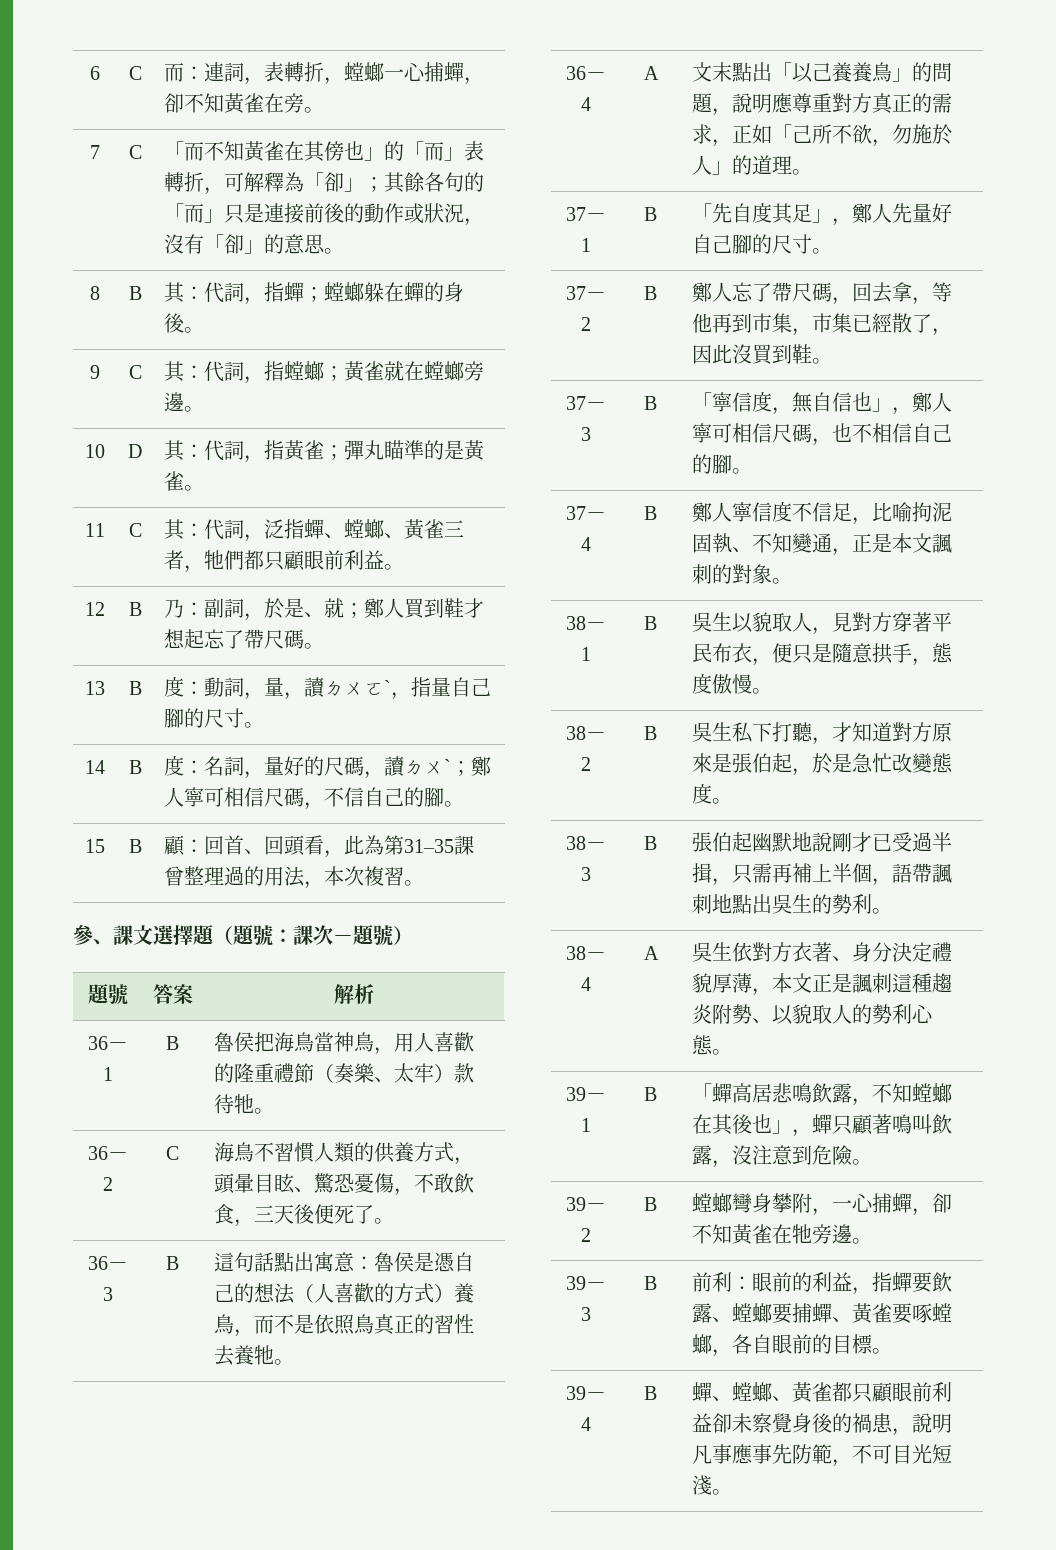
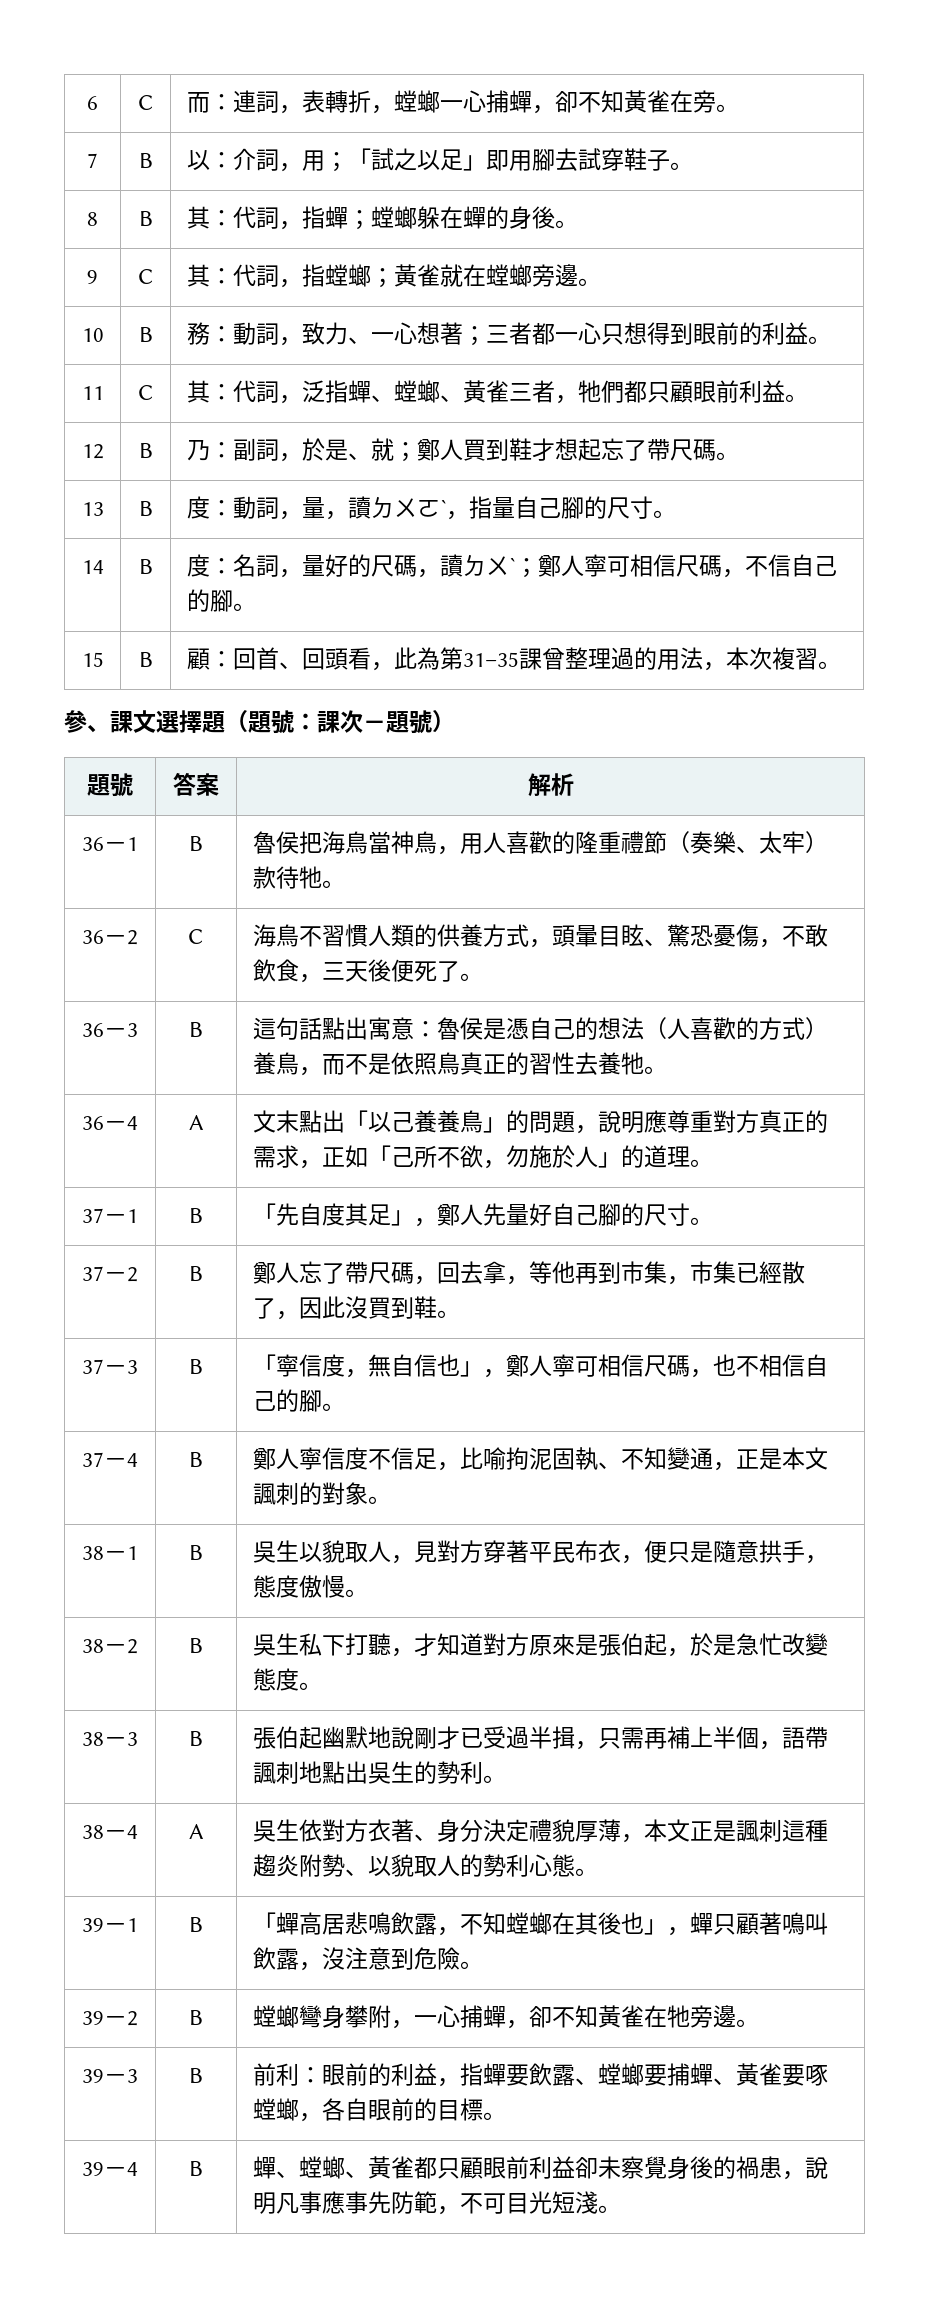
[128,145,142,159] [164,141,485,162] [164,172,485,195] [164,203,485,226] [164,234,326,254] C | 「而不知黃雀在其傍也」的「而」表轉折，可解釋為「卻」；其餘各句的「而」只是連接前後的動作或狀況，沒有「卻」的意思 -> [138,153,153,168] [186,148,670,172] B | 以：介詞，用；「試之以足」即用腳去試穿鞋子
[128,444,142,458] [164,440,486,463] [164,471,185,491] D | 其：代詞，指黃雀；彈丸瞄準的是黃雀 -> [138,327,153,342] [186,322,808,346] B | 務：動詞，致力、一心想著；三者都一心只想得到眼前的利益

